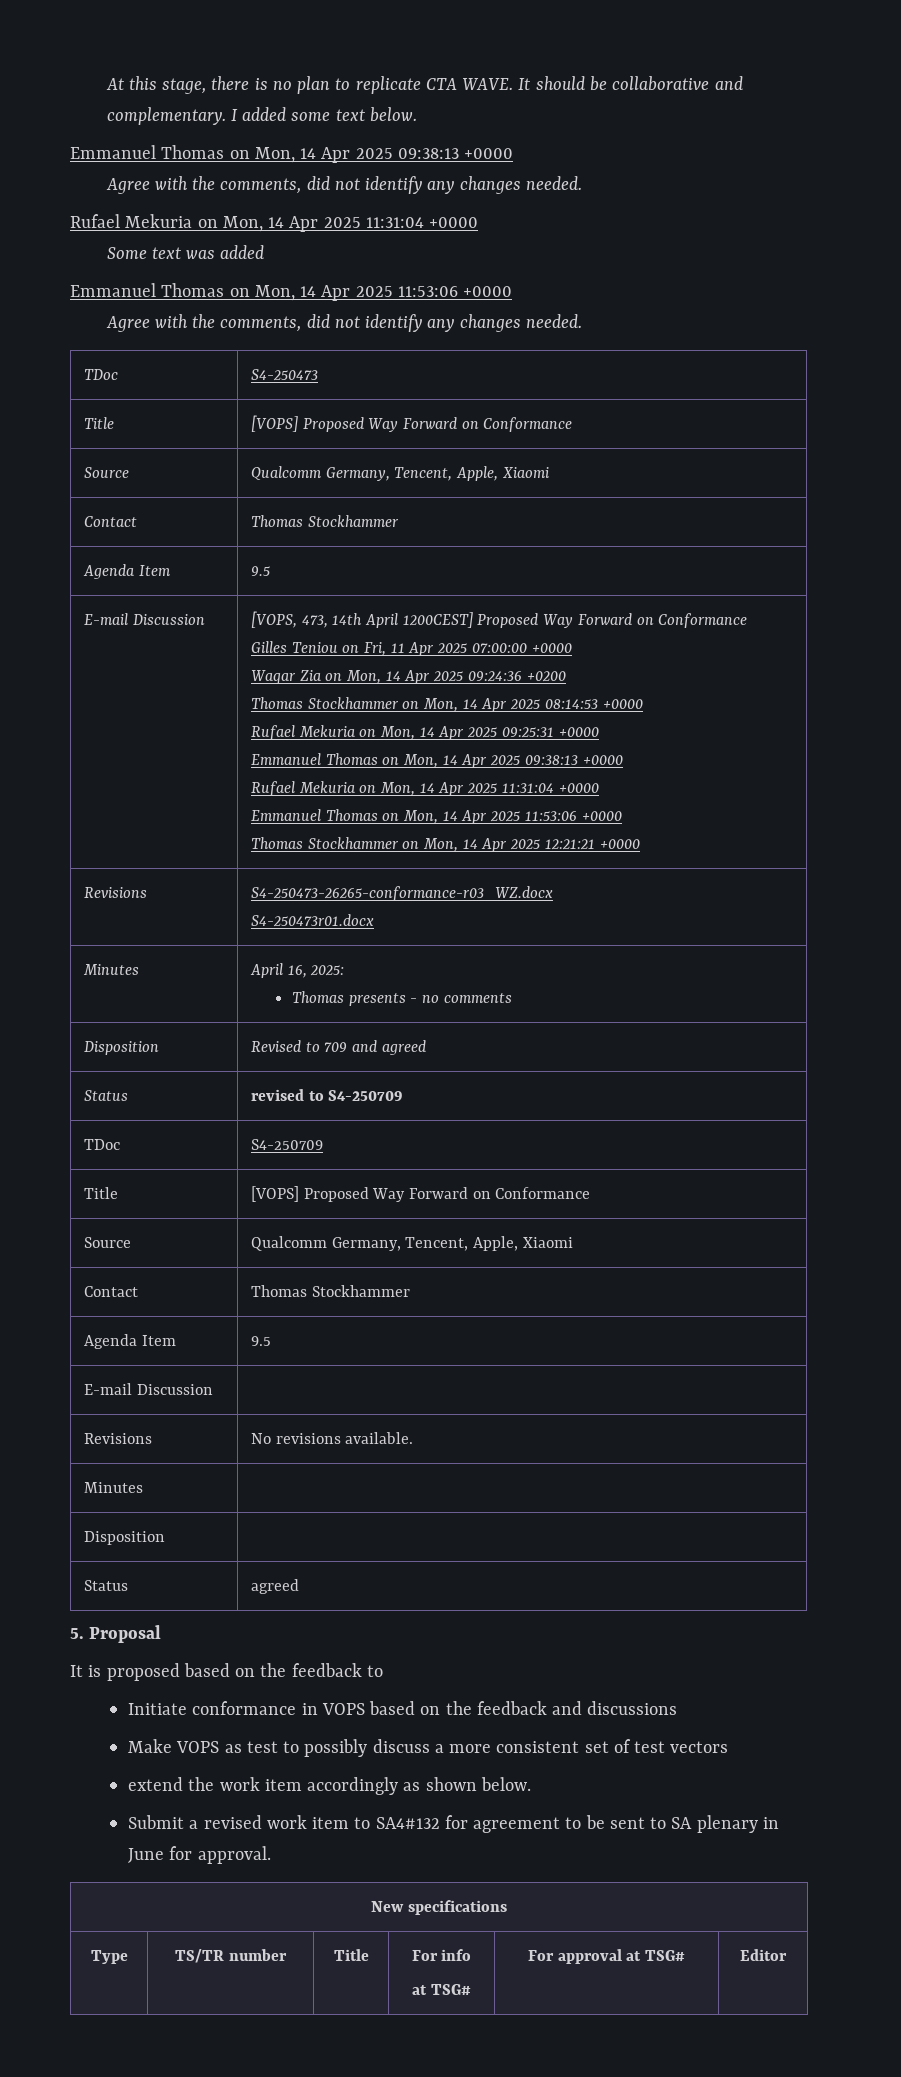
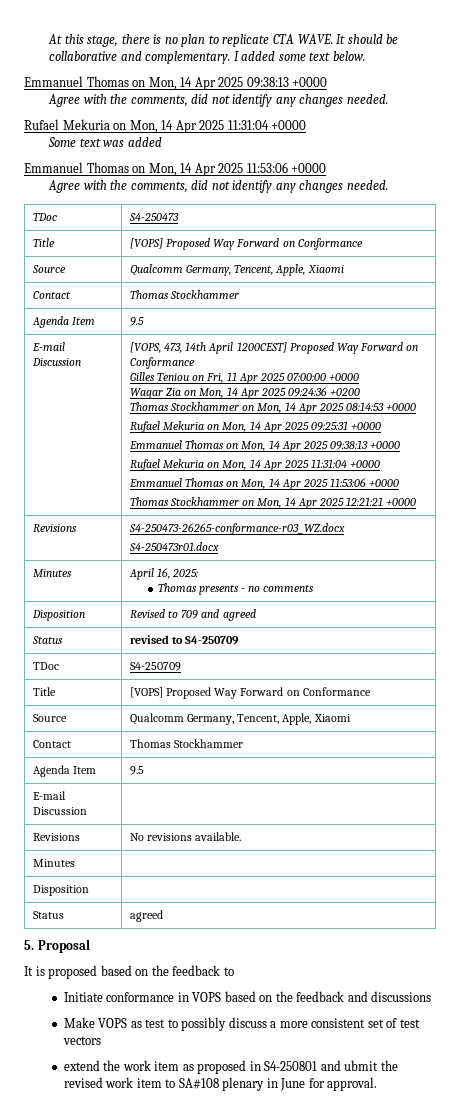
[307,1777,531,1795] [127,1815,693,1833] accordingly as shown below. // Submit a revised work item to SA4#132 for agreement to be sent to SA -> [182,1060,398,1074] [63,1077,219,1089] as proposed in S4-250801 and ubmit the revised work item to SA#108
[371,1900,507,1915] [90,1950,128,1964] [175,1949,287,1963] [333,1949,369,1961] [411,1949,472,1961] [412,1984,471,1995] [527,1949,686,1964] [740,1949,787,1961] // New specifications // Type | TS/TR number | Title | For info // at TSG# | For approval at TSG# | Editor -> (378, 1084) none

